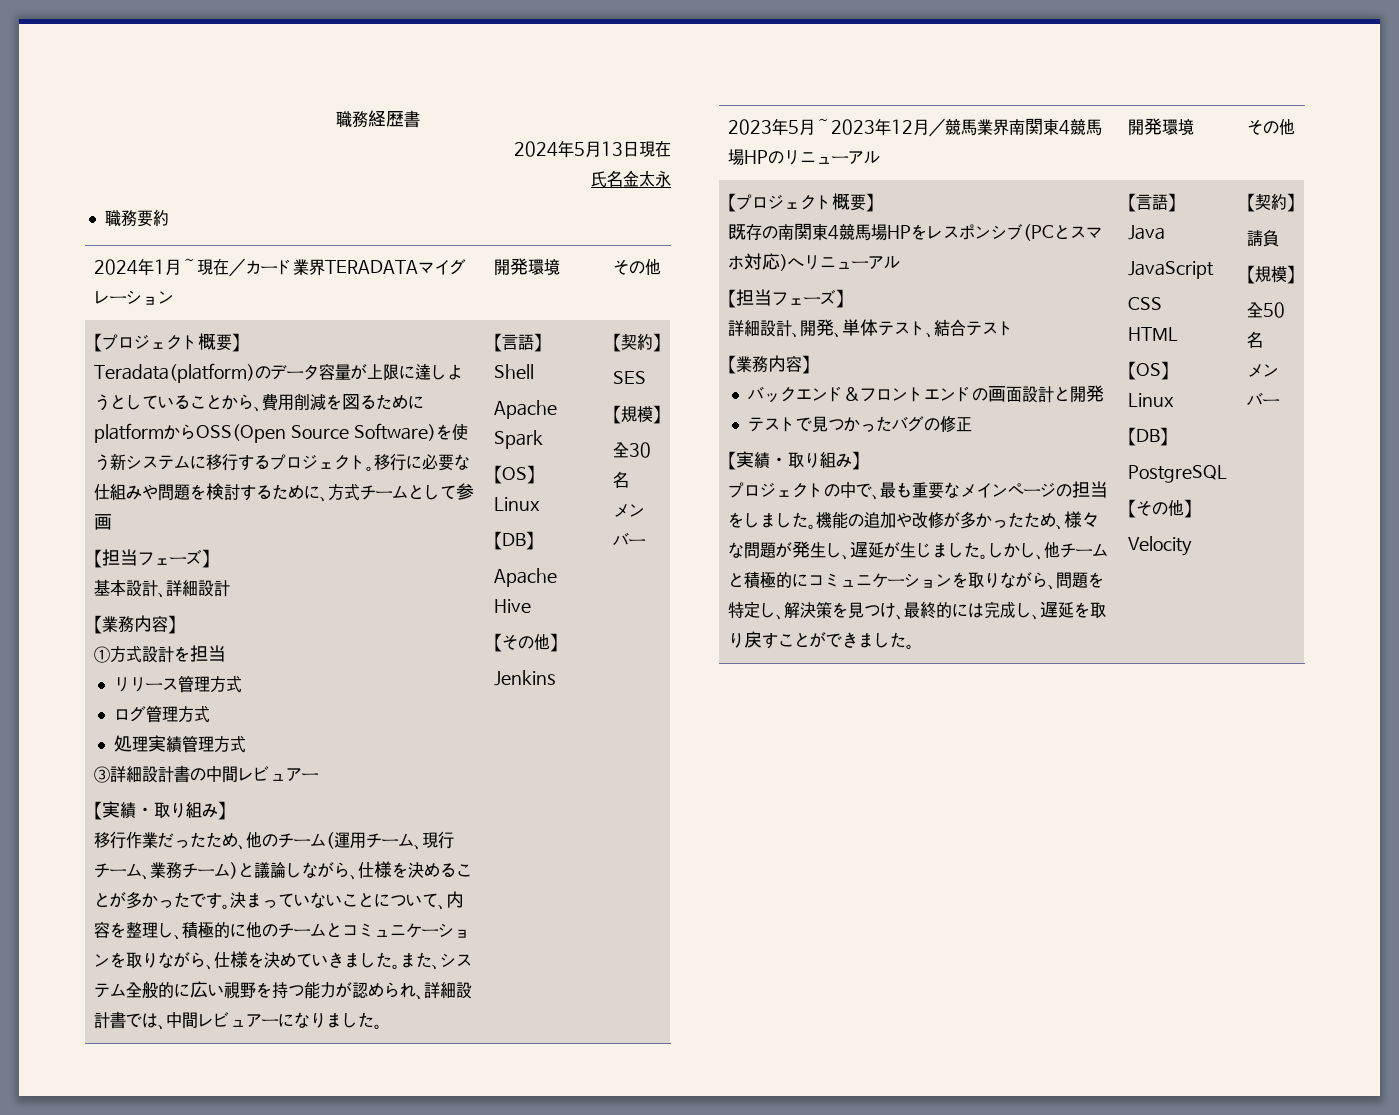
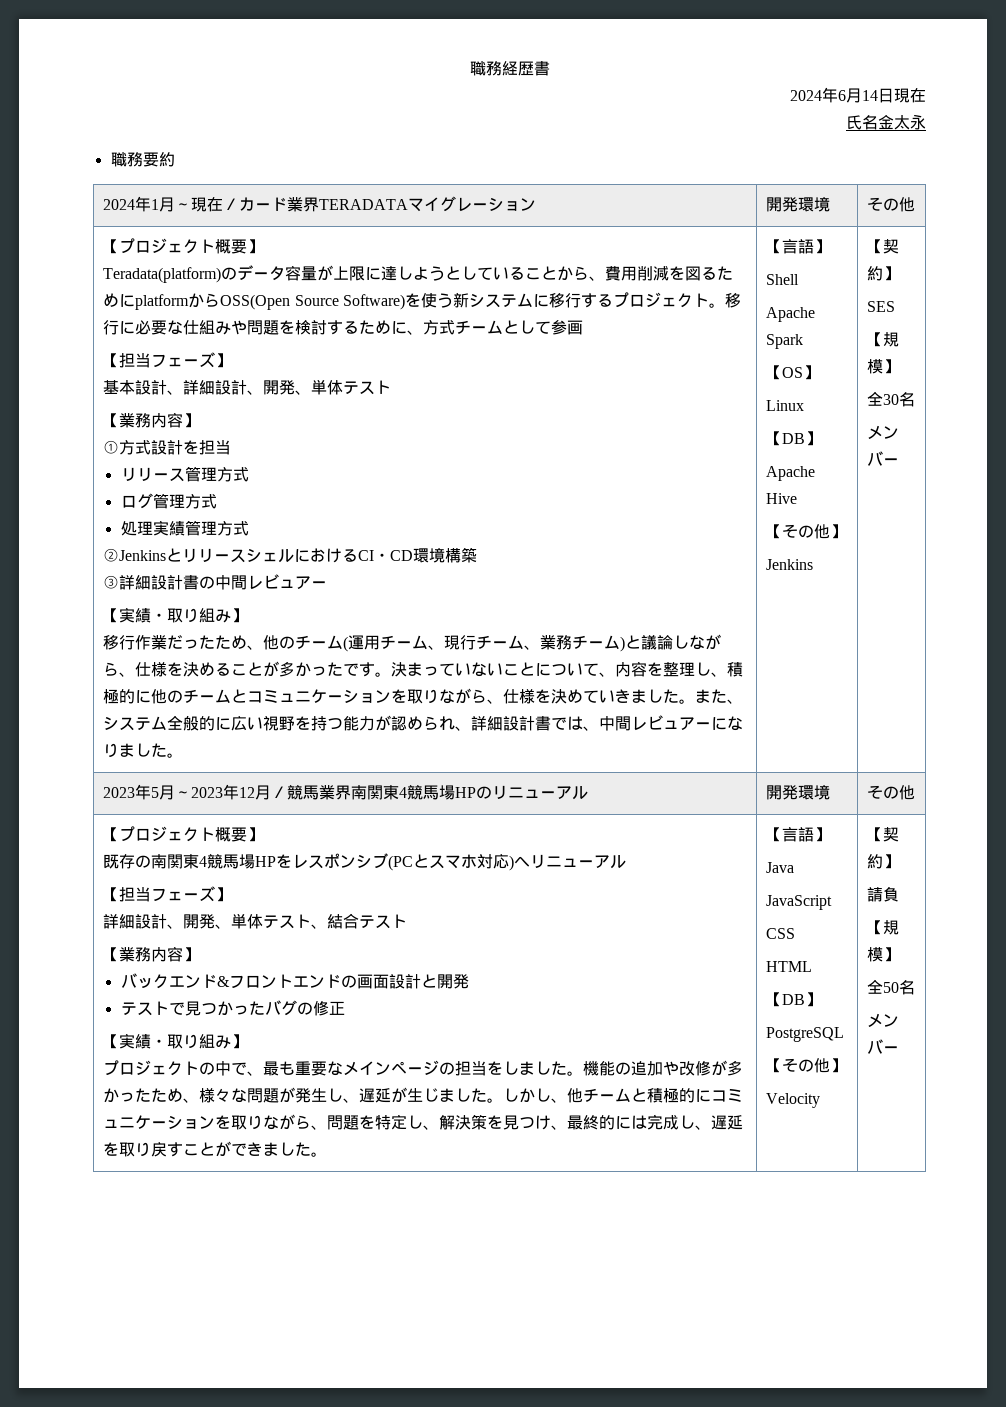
[574,141,623,158] 5月13 -> [838,88,878,103] 6月14
(231, 588) none -> [247,379,392,395] 、開発、単体テスト
(247, 744) none -> [103,547,478,563] // ②JenkinsとリリースシェルにおけるCI・CD環境構築
[1128,361,1170,380] [1128,393,1175,407] // 【OS】 // Linux -> (813, 966) none

